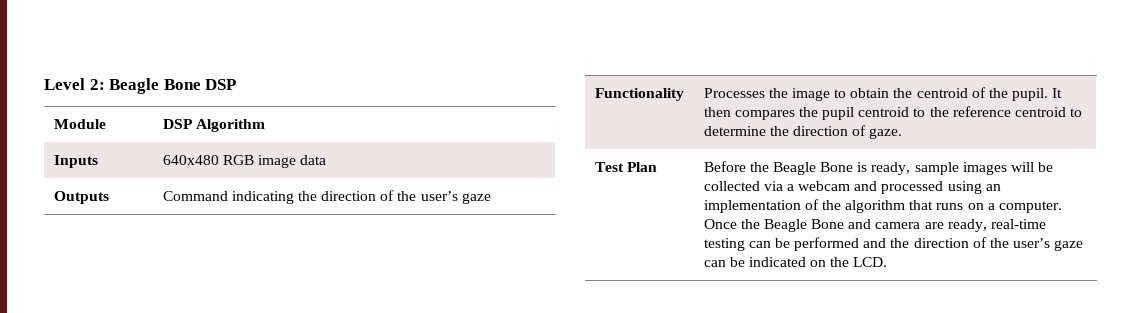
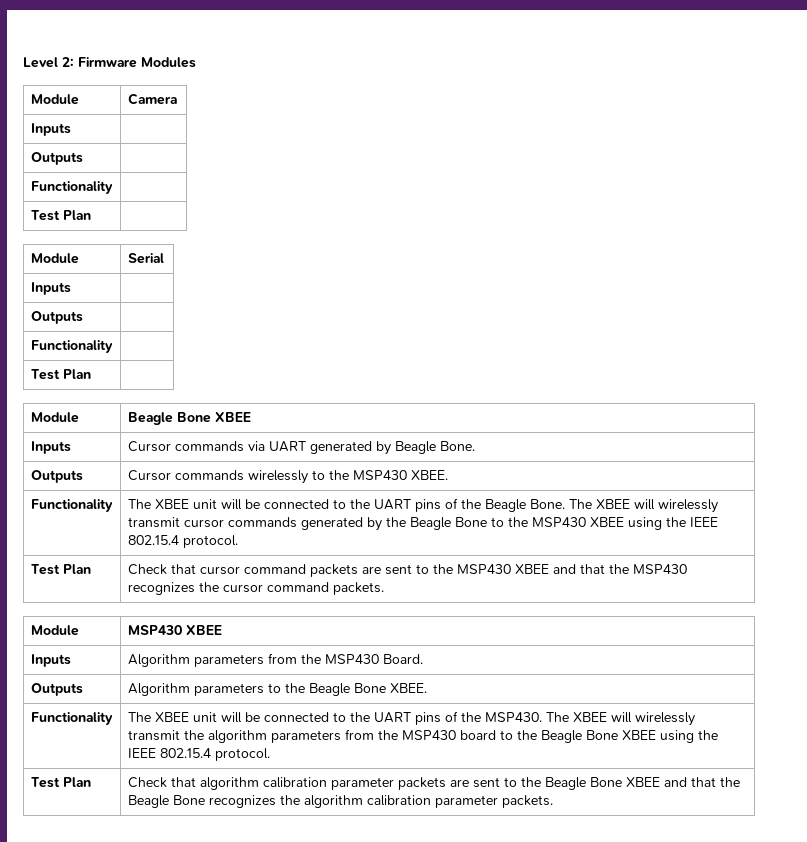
[109,78,237,94] [53,119,106,129] [162,119,265,132] [53,155,98,168] [162,155,327,168] [53,191,109,204] [162,190,491,204] [594,88,684,101] [703,87,1063,101] [703,106,1083,120] [703,125,903,139] [594,162,657,172] [703,161,1054,175] [703,181,1001,194] [703,199,1062,213] [703,219,1046,232] [703,237,1084,251] [703,257,888,267] Beagle Bone DSP // Module | DSP Algorithm // Inputs | 640x480 RGB image data // Outputs | Command indicating the direction of the user’s gaze // Functionality | Processes the image to obtain the centroid of the pupil. It then compares the pupil centroid to the reference centroid to determine the direction of gaze. // Test Plan | Before the Beagle Bone is ready, sample images will be collected via a webcam and processed using an implementation of the algorithm that runs on a computer. Once the Beagle Bone and camera are ready, real-time testing can be performed and the direction of the user’s gaze can be indicated on the LCD. -> [78,57,196,68] [30,94,79,105] [127,93,177,105] [30,123,71,136] [30,152,83,165] [30,181,113,194] [30,210,91,221] [30,253,79,264] [127,253,164,264] [30,282,71,295] [30,311,83,324] [30,340,113,353] [30,369,91,380] [30,412,79,423] [127,412,251,425] [30,441,71,454] [127,441,475,455] [30,470,83,483] [127,470,448,484] [30,499,113,512] [127,498,718,513] [127,517,718,531] [127,535,238,548] [30,564,91,575] [127,564,687,577] [127,582,384,595] [30,625,79,636] [127,625,222,635] [30,654,71,667] [127,653,423,667] [30,683,83,696] [127,683,427,696] [30,712,113,725] [127,711,695,726] [127,729,718,743] [127,748,270,761] [30,777,91,788] [127,777,740,790] [127,795,553,808] Firmware Modules // Module | Camera // Inputs | // Outputs | // Functionality | // Test Plan | // Module | Serial // Inputs | // Outputs | // Functionality | // Test Plan | // Module | Beagle Bone XBEE // Inputs | Cursor commands via UART generated by Beagle Bone. // Outputs | Cursor commands wirelessly to the MSP430 XBEE. // Functionality | The XBEE unit will be connected to the UART pins of the Beagle Bone. The XBEE will wirelessly transmit cursor commands generated by the Beagle Bone to the MSP430 XBEE using the IEEE 802.15.4 protocol. // Test Plan | Check that cursor command packets are sent to the MSP430 XBEE and that the MSP430 recognizes the cursor command packets. // Module | MSP430 XBEE // Inputs | Algorithm parameters from the MSP430 Board. // Outputs | Algorithm parameters to the Beagle Bone XBEE. // Functionality | The XBEE unit will be connected to the UART pins of the MSP430. The XBEE will wirelessly transmit the algorithm parameters from the MSP430 board to the Beagle Bone XBEE using the IEEE 802.15.4 protocol. // Test Plan | Check that algorithm calibration parameter packets are sent to the Beagle Bone XBEE and that the Beagle Bone recognizes the algorithm calibration parameter packets.

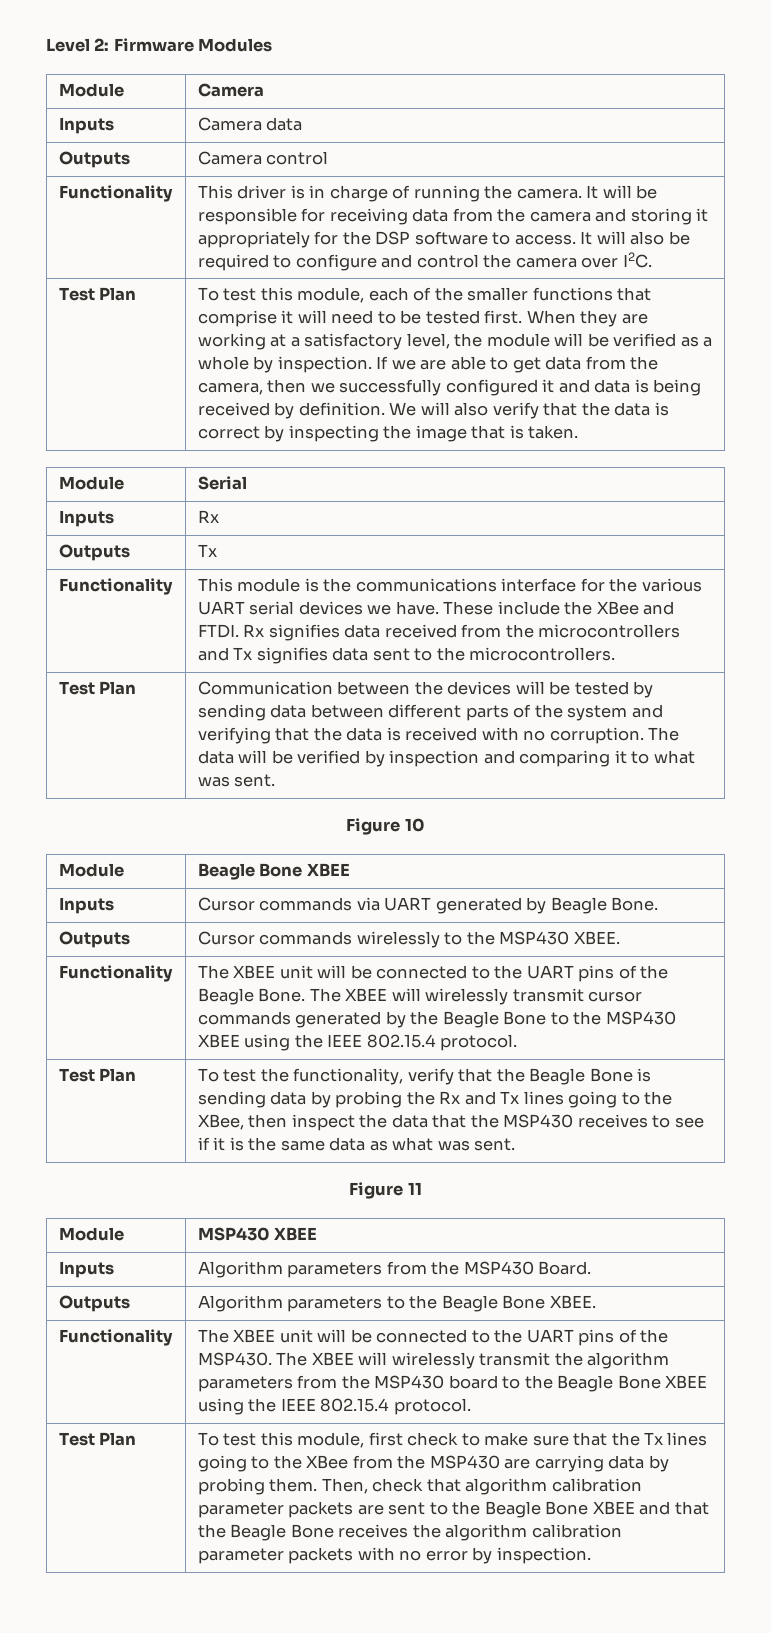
[30,152,83,165] [30,181,113,194] [30,210,91,221] // Outputs | // Functionality | // Test Plan | -> [197,117,303,131] [58,151,130,168] [197,151,329,165] [58,185,173,202] [197,185,657,202] [197,208,709,225] [197,231,690,248] [197,252,652,271] [58,287,137,301] [197,287,652,303] [197,310,648,327] [197,333,712,350] [197,356,658,373] [197,379,702,396] [197,402,669,419] [197,425,579,442] Camera data // Outputs | Camera control // Functionality | This driver is in charge of running the camera. It will be responsible for receiving data from the camera and storing it appropriately for the DSP software to access. It will also be required to configure and control the camera over I2C. // Test Plan | To test this module, each of the smaller functions that comprise it will need to be tested first. When they are working at a satisfactory level, the module will be verified as a whole by inspection. If we are able to get data from the camera, then we successfully configured it and data is being received by definition. We will also verify that the data is correct by inspecting the image that is taken.
[30,311,83,324] [30,340,113,353] [30,369,91,380] // Outputs | // Functionality | // Test Plan | -> [197,510,219,523] [58,544,130,561] [197,544,217,557] [58,578,173,595] [197,578,702,592] [197,601,675,615] [197,624,681,641] [197,647,616,664] [58,681,137,695] [197,681,654,698] [197,704,663,721] [197,727,680,744] [197,750,695,767] [197,774,276,787] [346,818,425,835] Rx // Outputs | Tx // Functionality | This module is the communications interface for the various UART serial devices we have. These include the XBee and FTDI. Rx signifies data received from the microcontrollers and Tx signifies data sent to the microcontrollers. // Test Plan | Communication between the devices will be tested by sending data between different parts of the system and verifying that the data is received with no corruption. The data will be verified by inspection and comparing it to what was sent. // Figure 10
[127,564,687,577] [127,582,384,595] Check that cursor command packets are sent to the MSP430 XBEE and that the MSP430 recognizes the cursor command packets. -> [197,1068,652,1085] [197,1091,672,1108] [197,1114,704,1131] [197,1137,516,1151] [349,1182,422,1199] To test the functionality, verify that the Beagle Bone is sending data by probing the Rx and Tx lines going to the XBee, then inspect the data that the MSP430 receives to see if it is the same data as what was sent. // Figure 11
[127,777,167,788] Check -> [197,1432,708,1448] [197,1455,669,1472] [197,1478,424,1495] To test this module, first check to make sure that the Tx lines going to the XBee from the MSP430 are carrying data by probing them. Then, check
[208,795,276,808] recognizes -> [338,1524,409,1538] receives
[501,795,553,808] packets. -> [288,1547,591,1564] packets with no error by inspection.

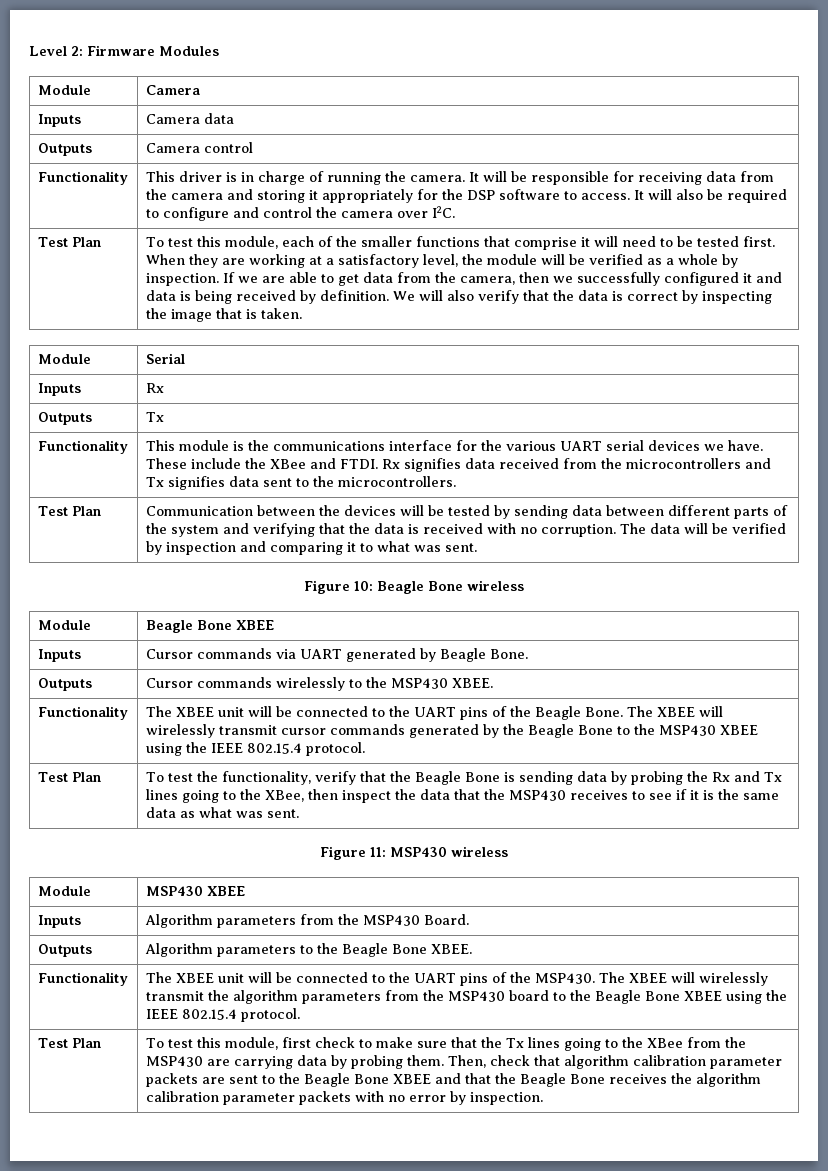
[404,818,425,832] 10 -> [354,580,524,594] 10: Beagle Bone wireless
[407,1182,422,1195] 11 -> [370,846,508,857] 11: MSP430 wireless

